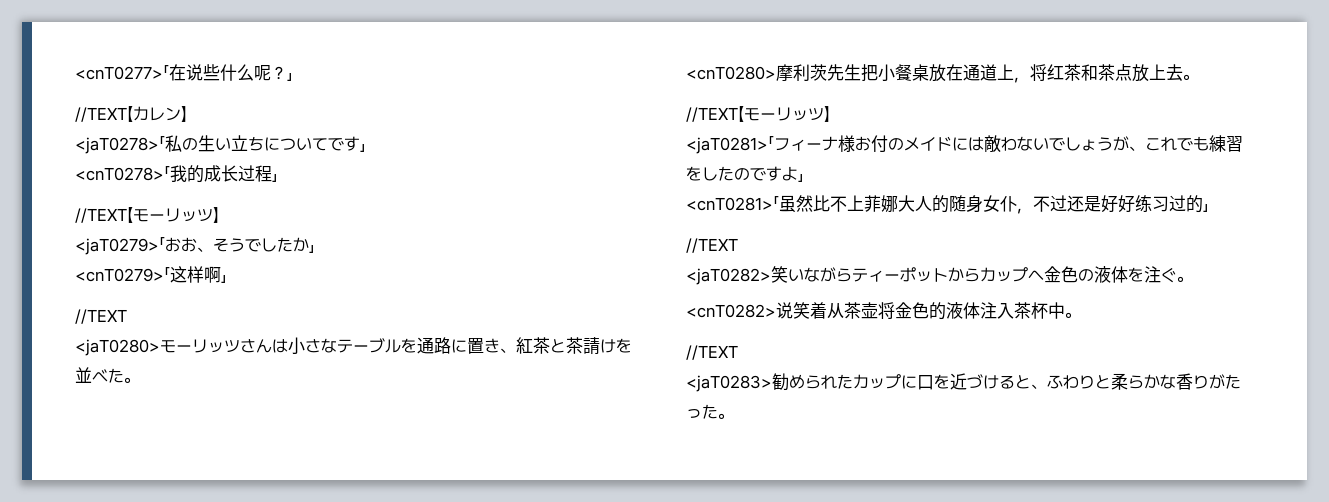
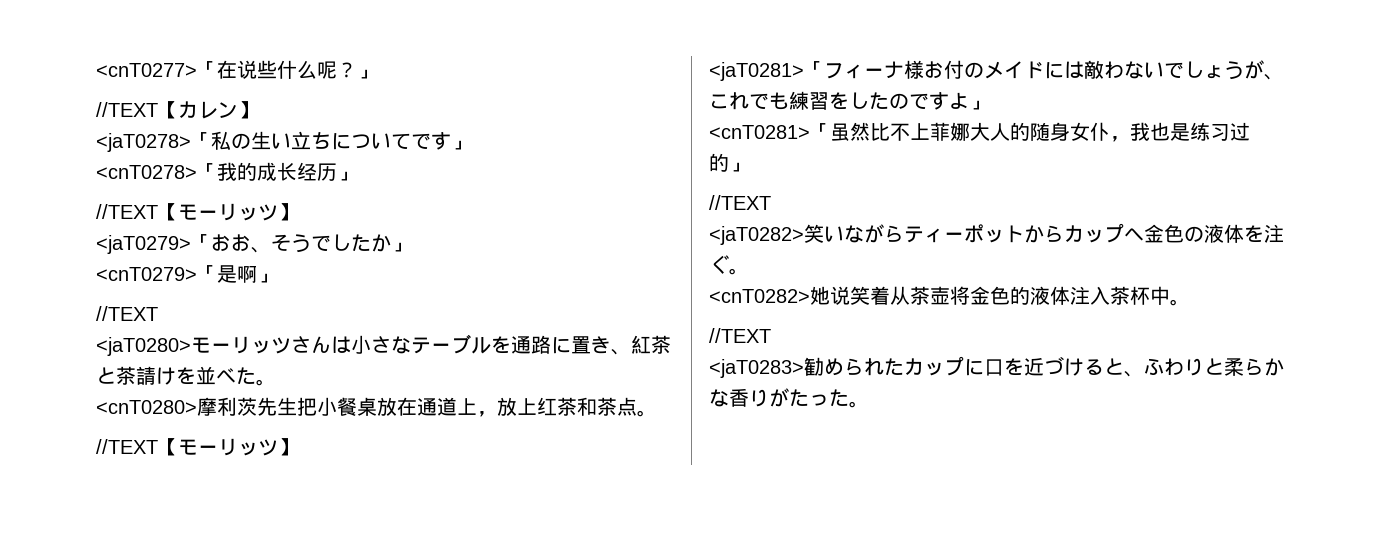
[238,165,272,182] 过程 -> [297,162,337,181] 经历
[170,266,204,283] 这样 -> [217,265,237,283] 是
[1030,64,1047,81] 将 -> [497,397,537,416] 放上
[1132,64,1183,82] 放上去 -> (637, 406) none
[1033,195,1135,213] 不过还是好好 -> [1130,122,1190,141] 我也是
(776, 311) none -> [810,286,830,305] 她

